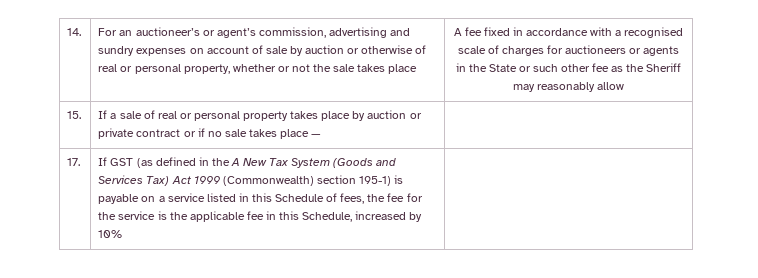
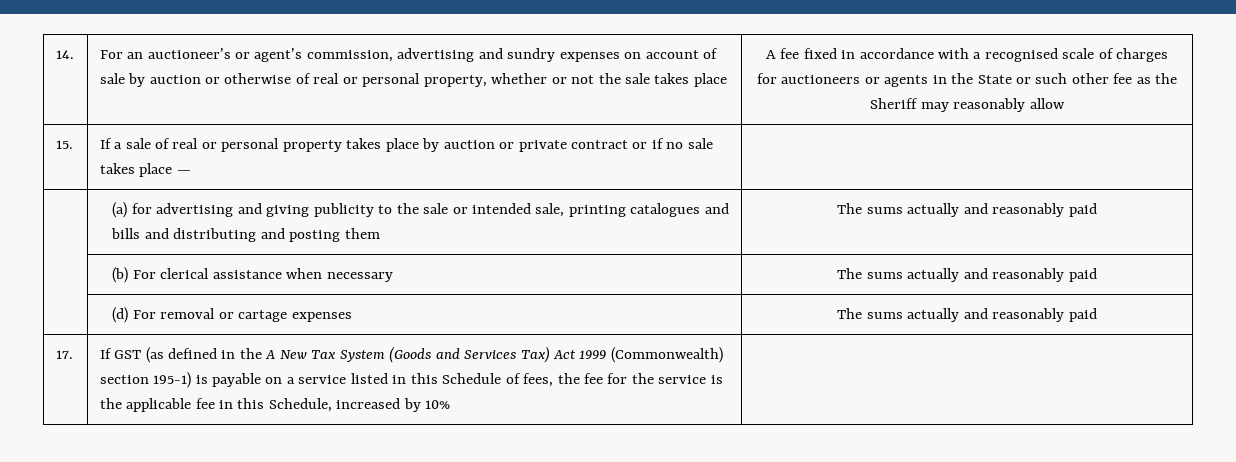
(322, 135) none -> [112,202,729,218] [111,228,380,242] [837,203,1097,217] [112,267,393,283] [837,268,1097,282] [112,307,352,323] [837,308,1097,322] // | (a) for advertising and giving publicity to the sale or intended sale, printing catalogues and bills and distributing and posting them | The sums actually and reasonably paid // | (b) For clerical assistance when necessary | The sums actually and reasonably paid // | (d) For removal or cartage expenses | The sums actually and reasonably paid

